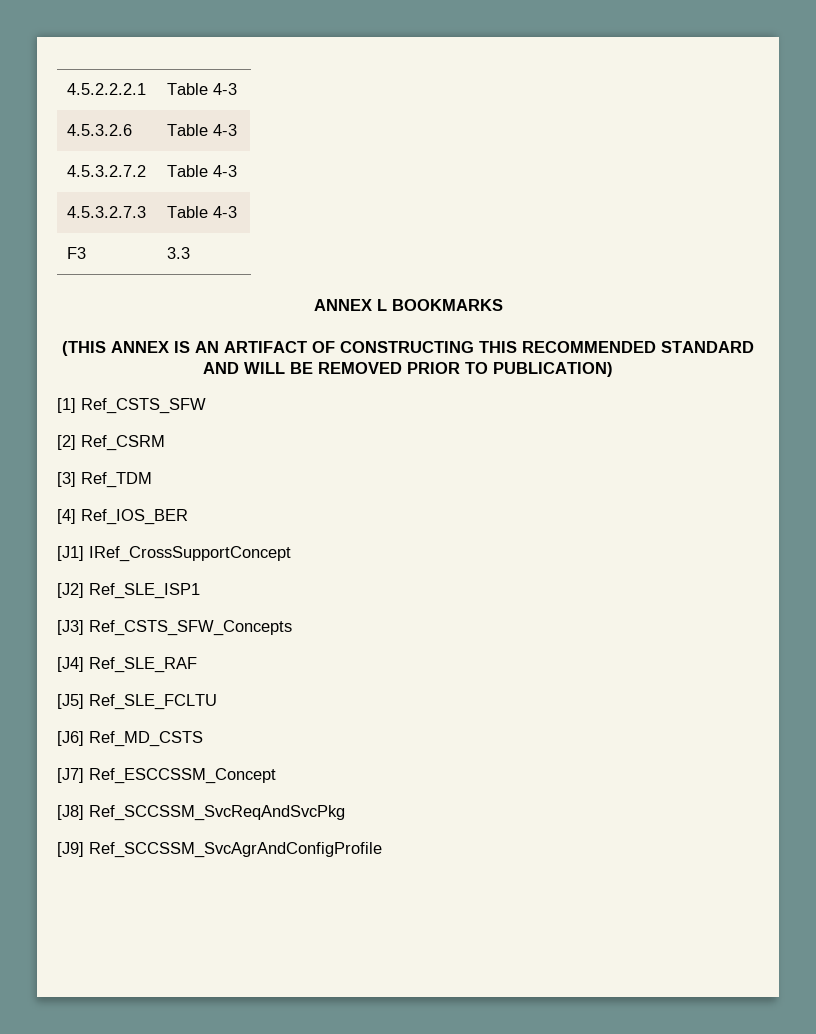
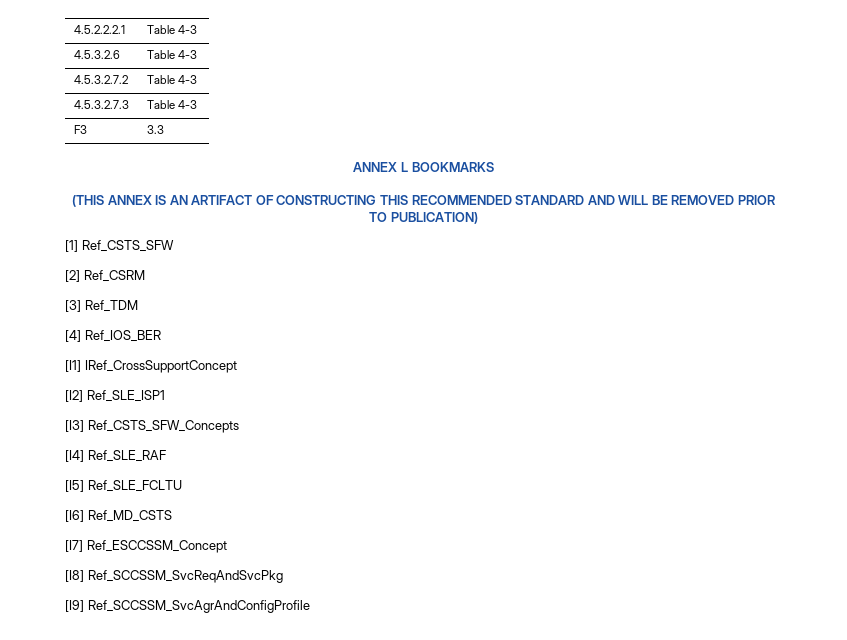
[57,546,84,561] [J1] -> [65,360,81,372] [I1]
[57,583,84,598] [J2] -> [65,390,83,402] [I2]
[57,620,84,635] [J3] -> [65,420,84,432] [I3]
[57,657,84,672] [J4] -> [65,450,84,462] [I4]
[57,694,84,709] [J5] -> [65,480,84,492] [I5]
[57,731,84,746] [J6] -> [65,510,84,522] [I6]
[57,768,84,783] [J7] -> [65,540,83,552] [I7]
[57,805,84,820] [J8] -> [65,570,84,582] [I8]
[57,842,84,857] [J9] -> [65,600,84,612] [I9]

